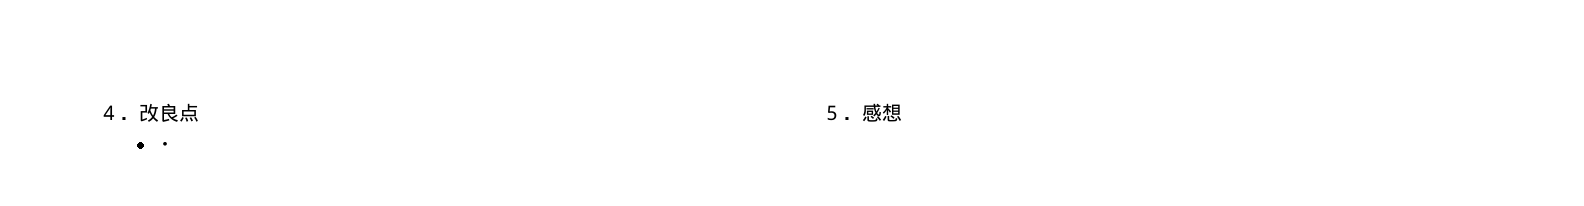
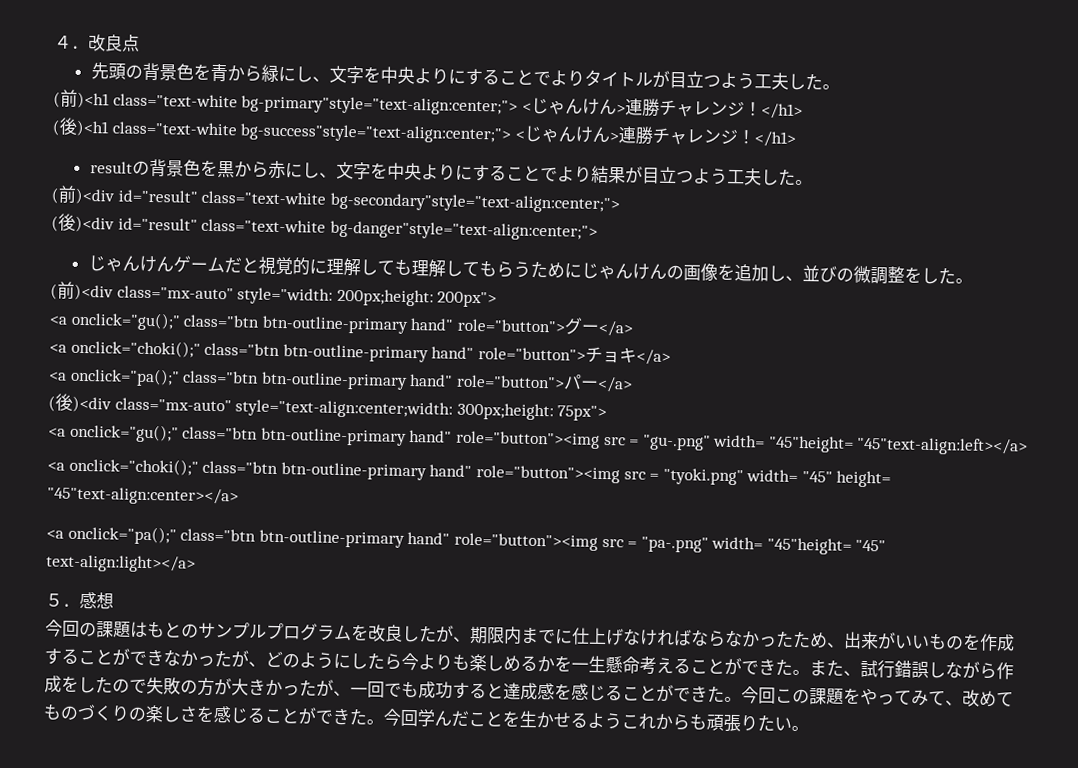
[155,141,176,151] [822,103,902,122] ・ // ５．感想 -> [90,62,840,91] [53,89,803,120] [52,117,796,147] [89,158,813,186] [51,185,620,214] [51,213,598,241] [87,255,973,285] [50,281,498,308] [49,311,633,337] [49,339,671,366] [48,367,633,393] [48,393,608,422] [48,423,1029,456] [47,457,892,488] [47,486,239,506] [46,525,887,555] [46,554,196,573] [45,591,114,610] [45,619,1015,652] [44,648,1014,680] [44,675,1014,708] [43,703,809,733] 先頭の背景色を青から緑にし、文字を中央よりにすることでよりタイトルが目立つよう工夫した。 // (前)<h1 class="text-white bg-primary"style="text-align:center;"> <じゃんけん>連勝チャレンジ！</h1> // (後)<h1 class="text-white bg-success"style="text-align:center;"> <じゃんけん>連勝チャレンジ！</h1> // resultの背景色を黒から赤にし、文字を中央よりにすることでより結果が目立つよう工夫した。 // (前)<div id="result" class="text-white bg-secondary"style="text-align:center;"> // (後)<div id="result" class="text-white bg-danger"style="text-align:center;"> // じゃんけんゲームだと視覚的に理解しても理解してもらうためにじゃんけんの画像を追加し、並びの微調整をした。 // (前)<div class="mx-auto" style="width: 200px;height: 200px"> // <a onclick="gu();" class="btn btn-outline-primary hand" role="button">グー</a> // <a onclick="choki();" class="btn btn-outline-primary hand" role="button">チョキ</a> // <a onclick="pa();" class="btn btn-outline-primary hand" role="button">パー</a> // (後)<div class="mx-auto" style="text-align:center;width: 300px;height: 75px"> // <a onclick="gu();" class="btn btn-outline-primary hand" role="button"><img src = "gu-.png" width= "45"height= "45"text-align:left></a> // <a onclick="choki();" class="btn btn-outline-primary hand" role="button"><img src = "tyoki.png" width= "45" height= "45"text-align:center></a> // <a onclick="pa();" class="btn btn-outline-primary hand" role="button"><img src = "pa-.png" width= "45"height= "45" text-align:light></a> // ５．感想 // 今回の課題はもとのサンプルプログラムを改良したが、期限内までに仕上げなければならなかったため、出来がいいものを作成することができなかったが、どのようにしたら今よりも楽しめるかを一生懸命考えることができた。また、試行錯誤しながら作成をしたので失敗の方が大きかったが、一回でも成功すると達成感を感じることができた。今回この課題をやってみて、改めてものづくりの楽しさを感じることができた。今回学んだことを生かせるようこれからも頑張りたい。

